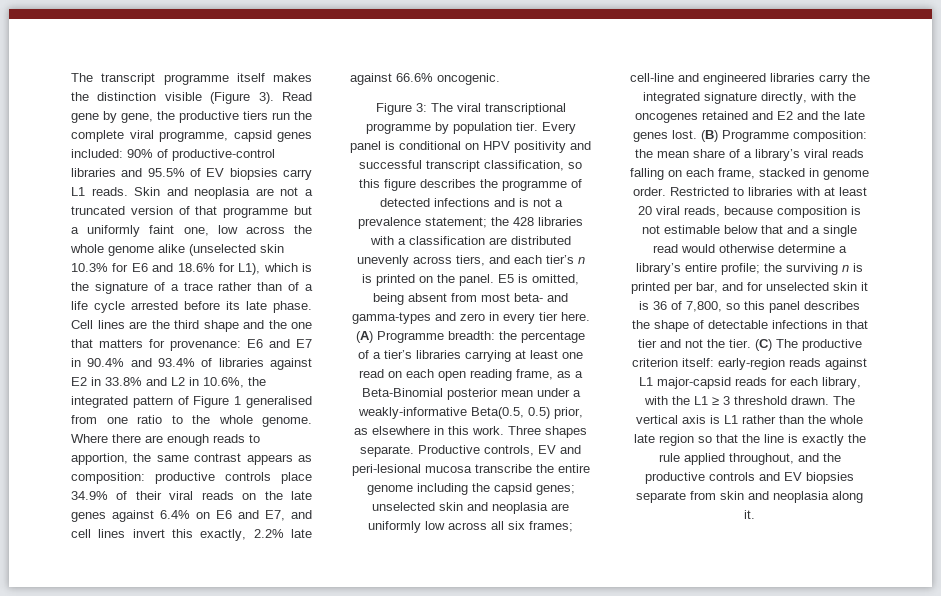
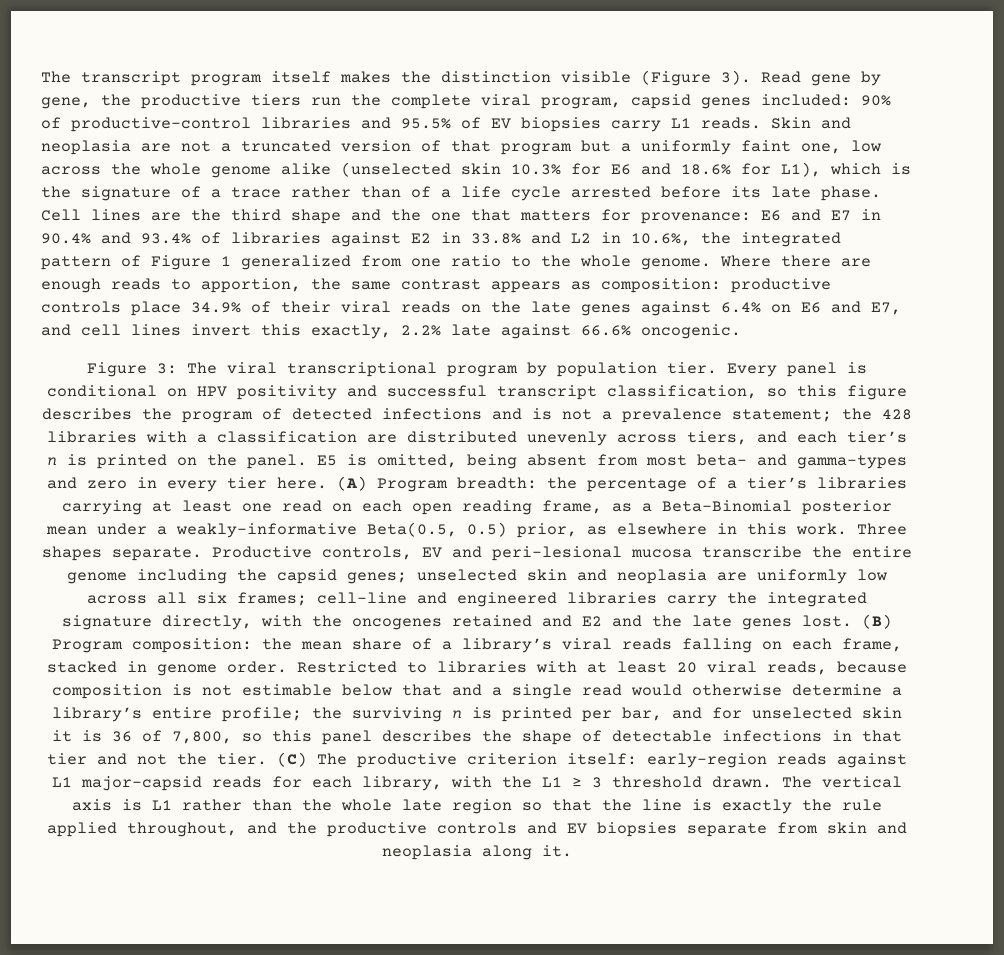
[163,74,229,85] programme -> [191,74,262,86] program
[159,131,228,142] programme, -> [541,97,621,109] program,
[223,207,289,218] programme -> [501,143,572,155] program
[246,396,312,408] generalised -> [241,255,351,270] generalized
[365,123,431,134] programme -> [446,365,518,377] program
[502,180,567,191] programme -> [181,411,253,423] program
[377,331,444,343] Programme -> [376,478,448,492] Program
[721,130,789,142] Programme -> [51,639,123,653] Program

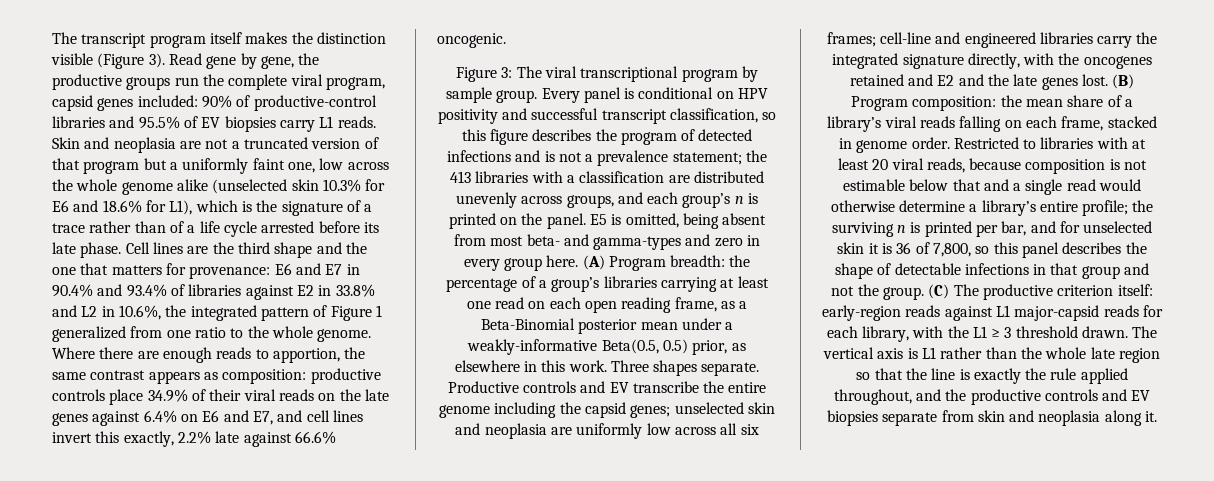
[251,94,301,106] tiers -> [126,77,171,90] groups
[556,362,717,377] population tier. -> [445,87,538,103] sample group.
[881,409,912,420] 428 -> [450,171,472,183] 413
[686,431,747,445] tiers, -> [566,195,614,208] groups,
[846,431,907,443] tier’s -> [682,193,731,208] group’s
[226,477,267,489] tier -> [503,258,542,271] group
[746,477,807,489] tier’s -> [551,277,600,292] group’s
[321,546,692,561] controls, EV and peri-lesional mucosa -> [522,381,629,393] controls and EV
[46,753,87,765] tier -> [1081,266,1120,279] group
[216,753,267,765] tier. -> [883,287,925,300] group.

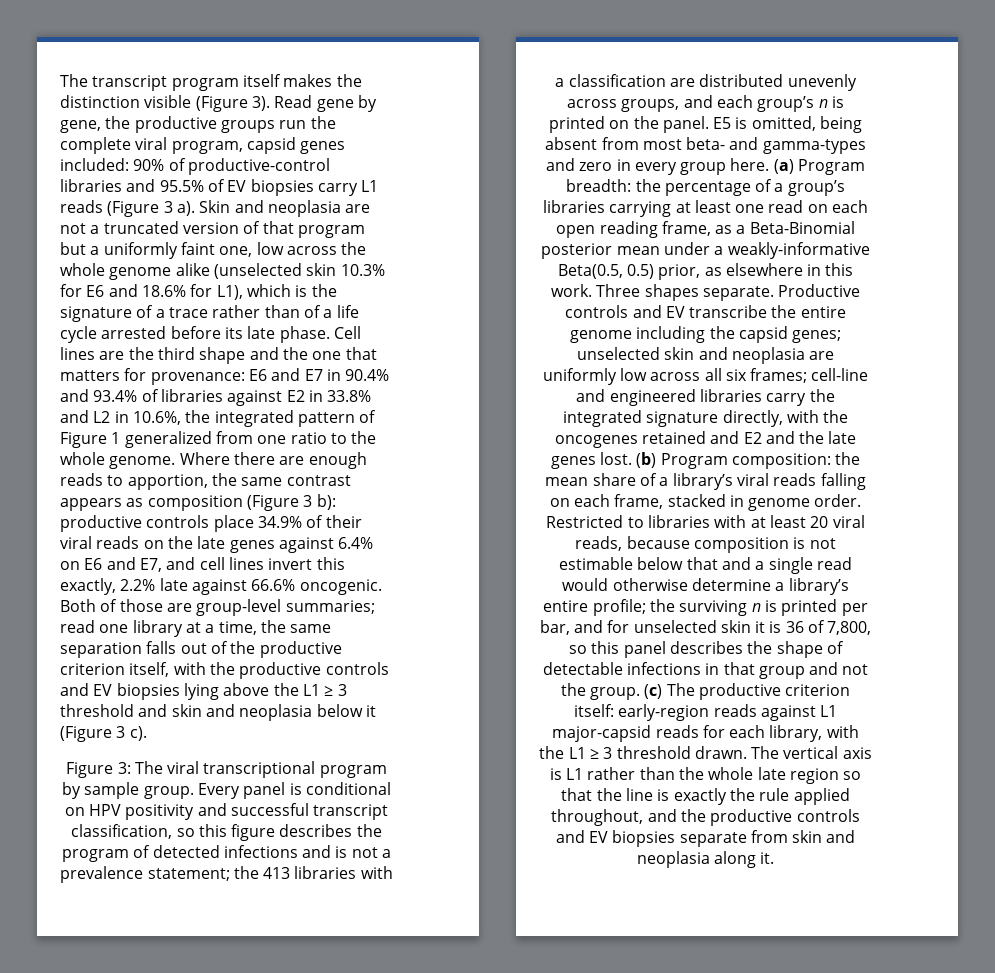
[337,116,376,128] reads. -> [60,200,195,217] reads (Figure 3 a).
[222,369,307,384] composition: -> [147,494,336,511] composition (Figure 3 b):
(506, 40) none -> [60,599,375,616] [60,620,332,637] [60,641,342,658] [60,662,389,679] [60,683,347,700] [60,704,376,721] [60,726,147,742] Both of those are group-level summaries; read one library at a time, the same separation falls out of the productive criterion itself, with the productive controls and EV biopsies lying above the L1 ≥ 3 threshold and skin and neoplasia below it (Figure 3 c).
[582,255,605,270] (A) -> [773,159,794,174] (a)
[1112,74,1135,89] (B) -> [636,452,657,468] (b)
[928,284,950,299] (C) -> [644,684,663,699] (c)

